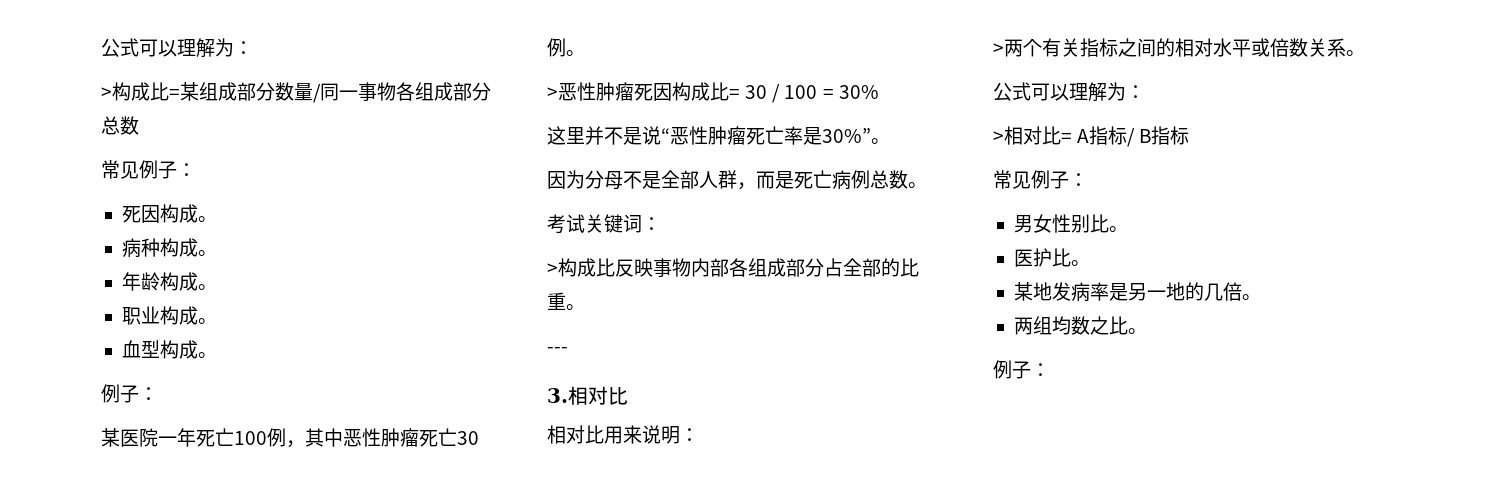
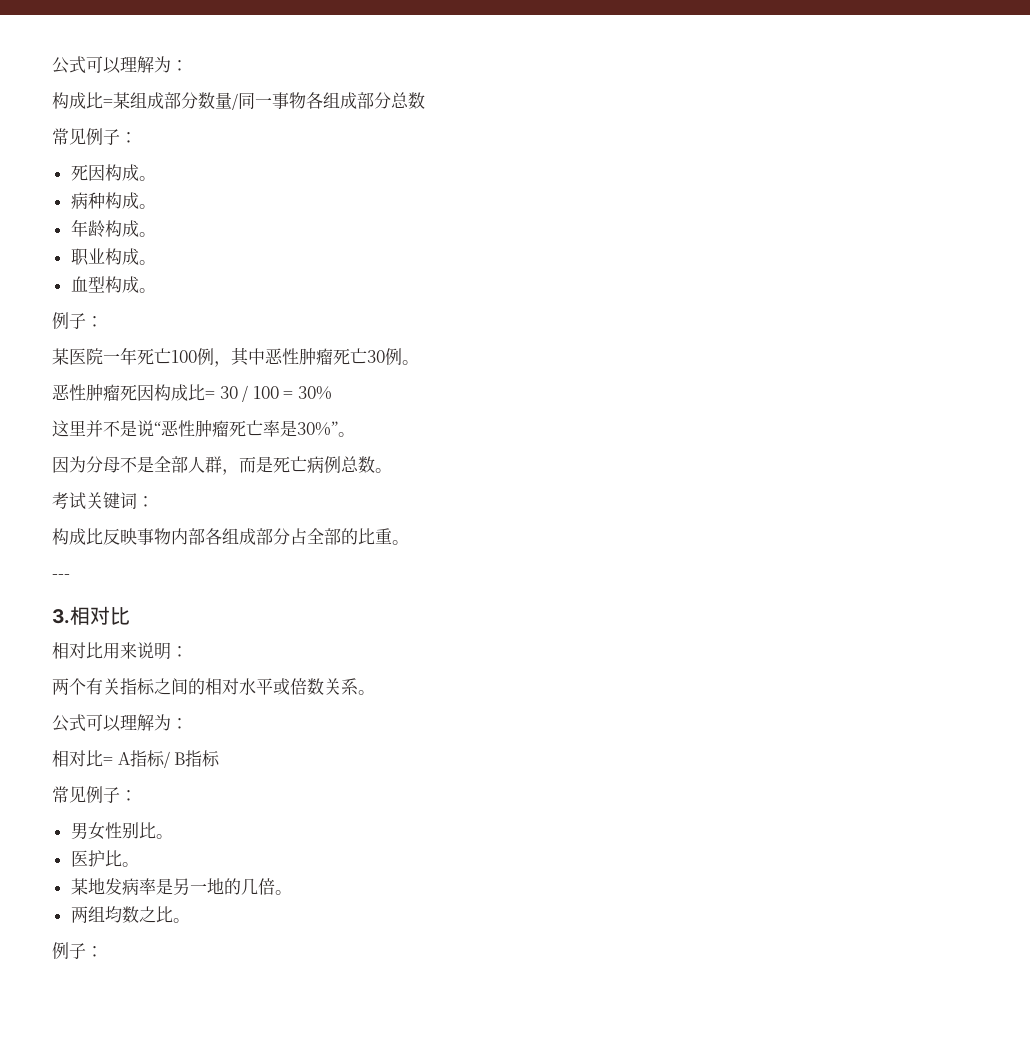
[101,38,253,58] [101,87,112,99] 公式可以理解为： // > -> [52,56,188,74] 公式可以理解为： //
[547,87,558,99] > -> (419, 362) none
[547,263,558,275] > -> (154, 501) none
[993,43,1004,55] > -> (188, 651) none
[993,131,1004,143] > -> (188, 723) none

